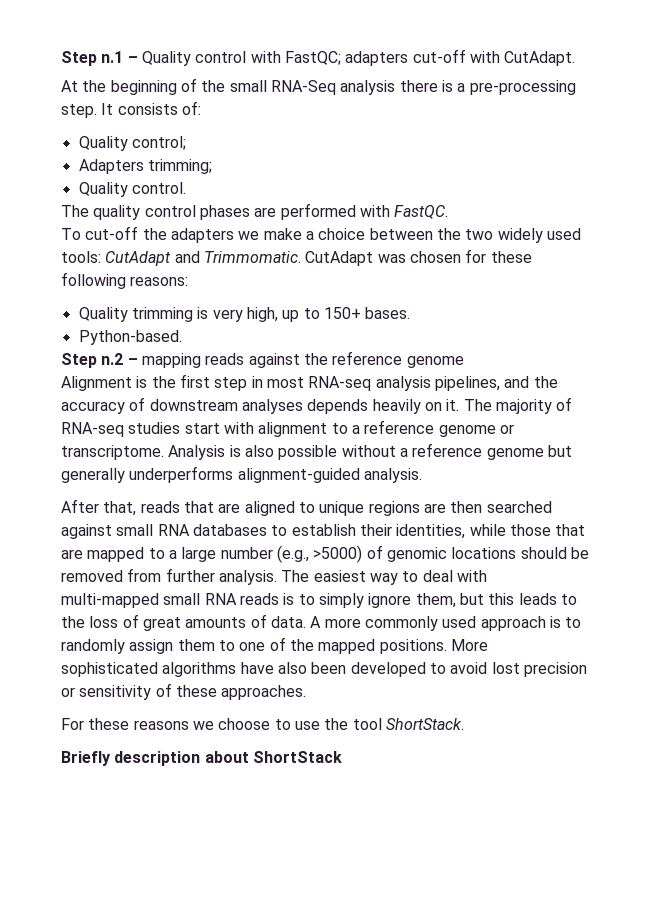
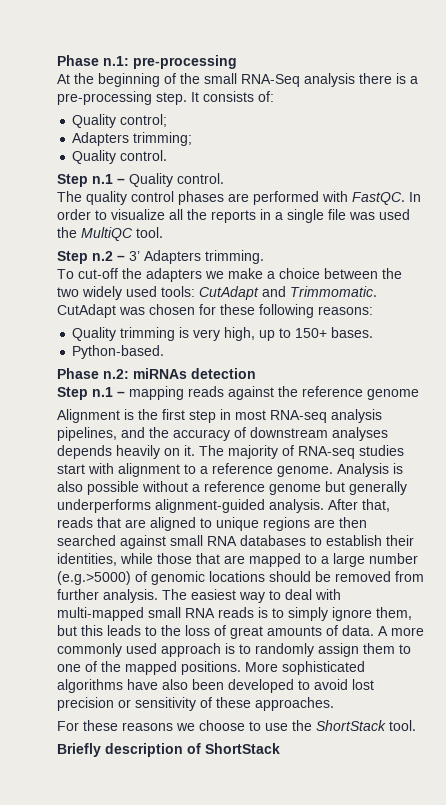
[61,49,576,66] Step n.1 – Quality control with FastQC; adapters cut-off with CutAdapt. -> [57,55,237,69] Phase n.1: pre-processing
(186, 188) none -> [57,173,224,187] // Step n.1 – Quality control.
(449, 212) none -> [409,192,421,202] [57,209,410,223] [57,227,163,241] [57,250,264,264] In order to visualize all the reports in a single file was used the MultiQC tool. // Step n.2 – 3’ Adapters trimming.
[61,353,124,368] // Step n.2 -> [57,368,256,379] [57,387,113,400] // Phase n.2: miRNAs detection // Step n.1
[438,424,514,437] [61,445,164,460] genome or transcriptome. -> [277,466,333,477] genome.
(422, 475) // -> (324, 506) none
[276,545,363,563] (e.g., >5000) -> [57,571,131,585] (e.g.>5000)
[352,718,464,730] tool ShortStack. -> [316,720,416,731] ShortStack tool.
[204,751,249,763] about -> [187,743,201,754] of

